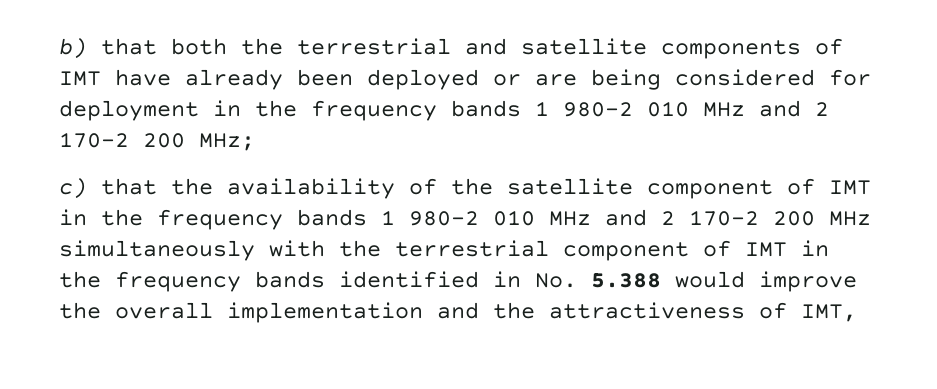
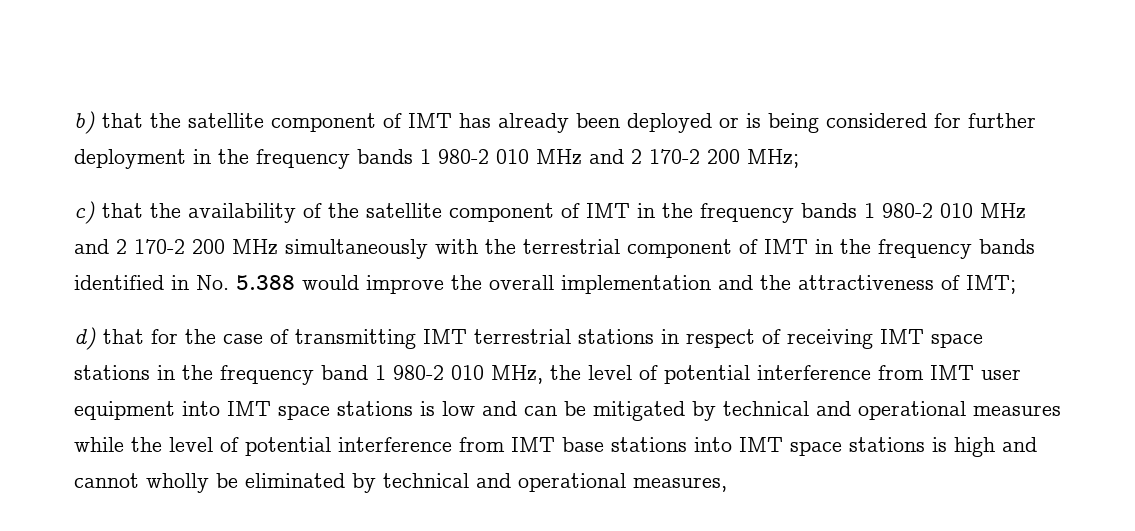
[171,38,843,59] [59,69,171,86] both the terrestrial and satellite components of IMT have -> [150,113,491,132] the satellite component of IMT has
[535,74,577,86] are -> [746,113,761,128] is
(871, 77) none -> [968,113,1036,128] further
[801,304,857,322] IMT, -> [966,275,1016,294] [74,327,983,350] [74,365,1021,385] [74,401,1061,421] [74,437,1037,457] [74,473,727,493] IMT; // d) that for the case of transmitting IMT terrestrial stations in respect of receiving IMT space stations in the frequency band 1 980-2 010 MHz, the level of potential interference from IMT user equipment into IMT space stations is low and can be mitigated by technical and operational measures while the level of potential interference from IMT base stations into IMT space stations is high and cannot wholly be eliminated by technical and operational measures,

